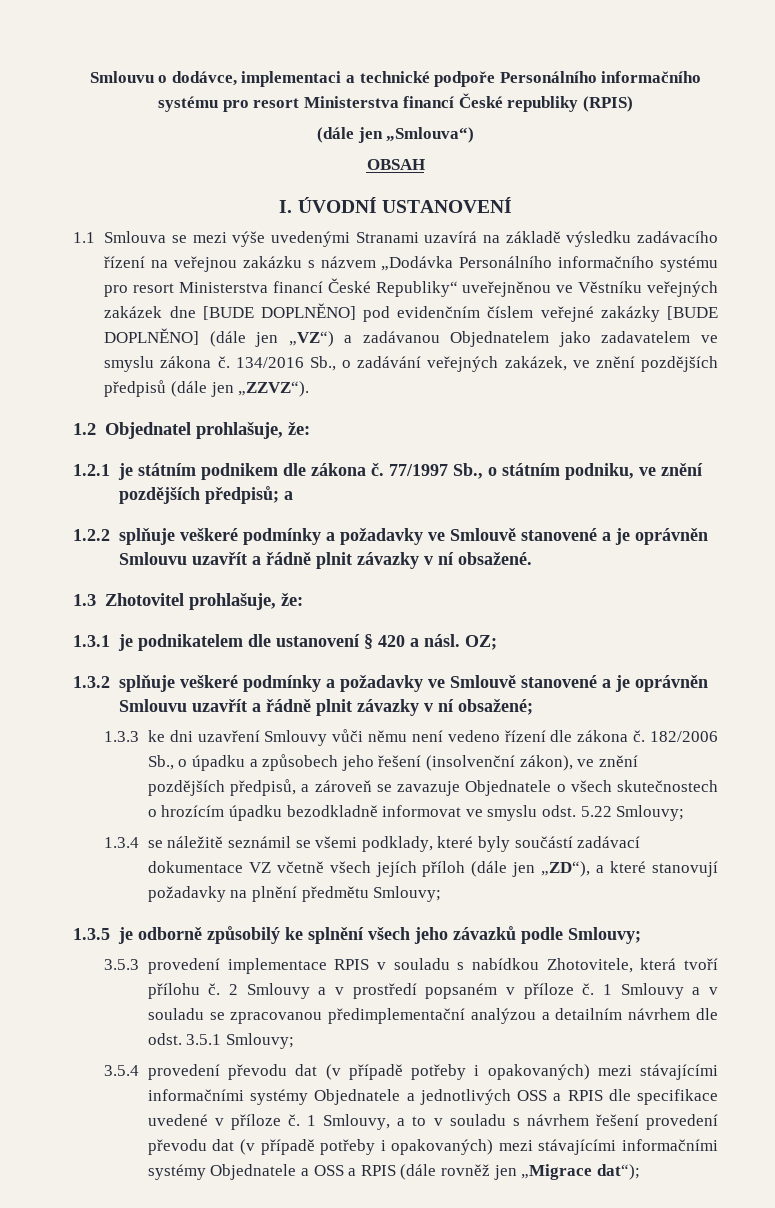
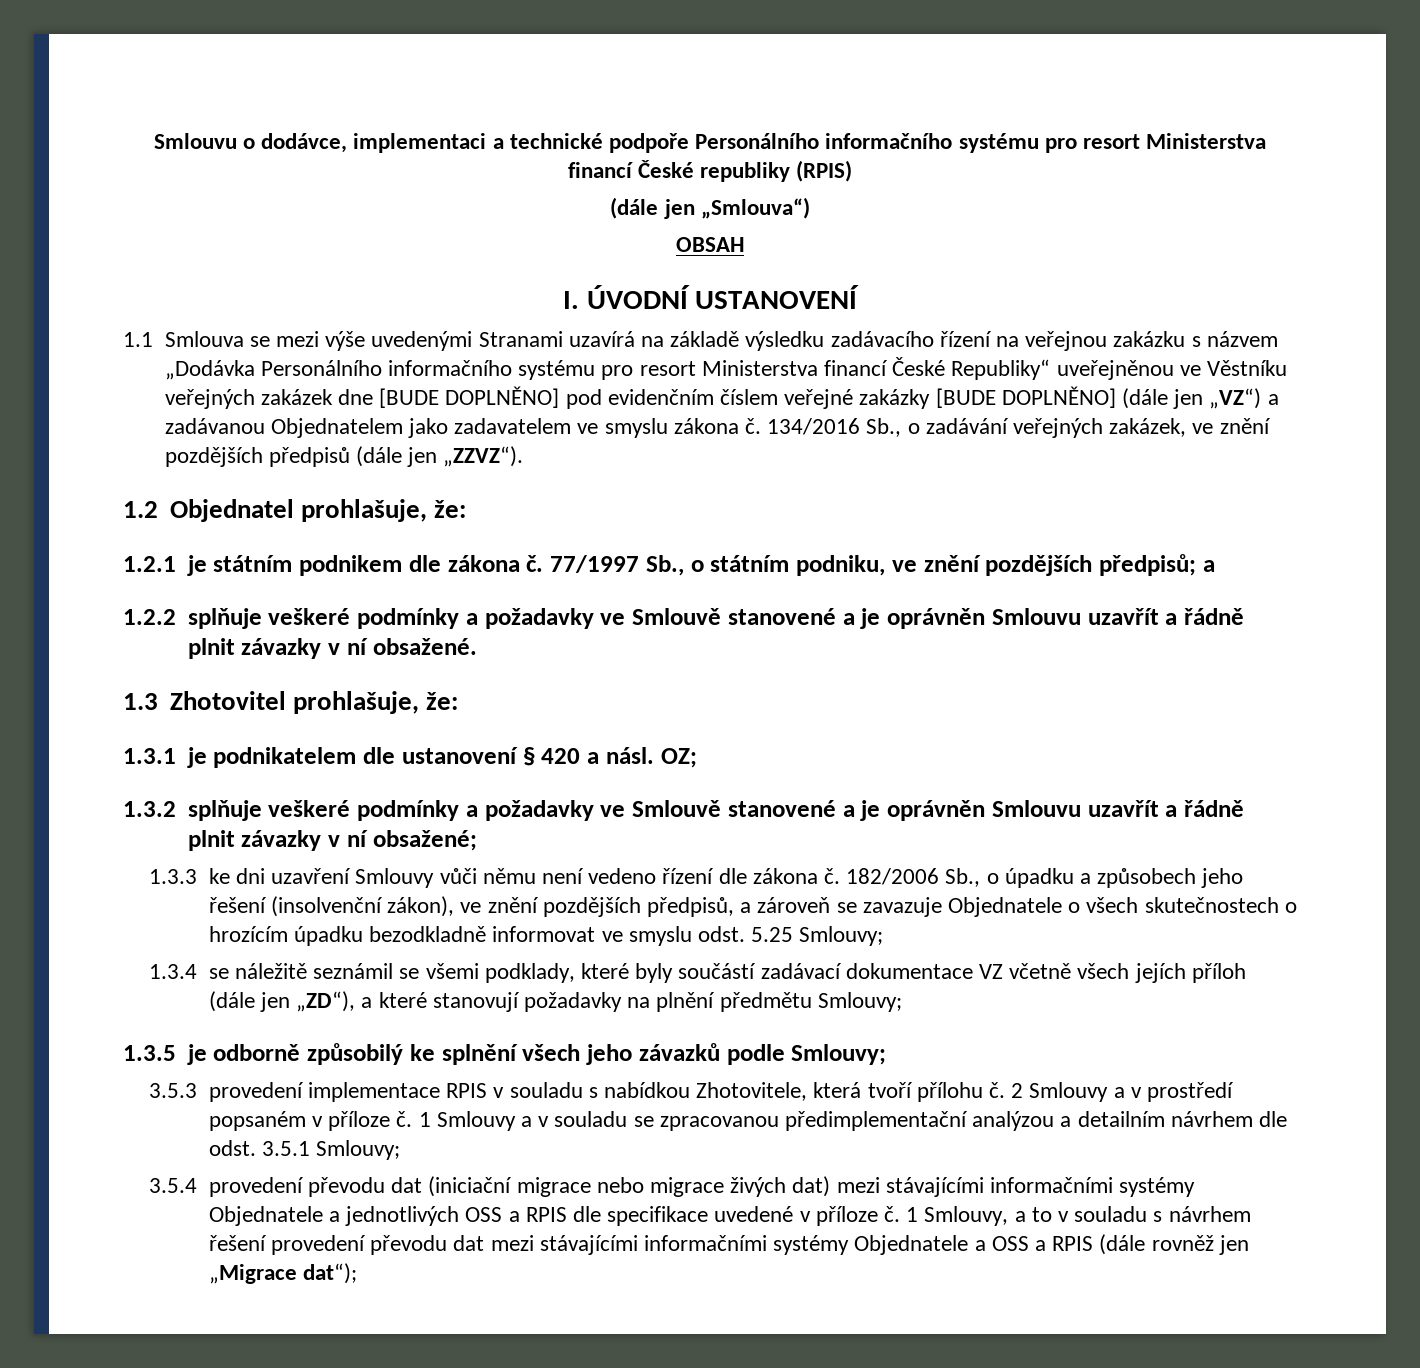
[580,806,612,817] 5.22 -> [751,927,794,942] 5.25
[325,1064,590,1080] (v případě potřeby i opakovaných) -> [428,1176,831,1197] (iniciační migrace nebo migrace živých dat)
[239,1139,494,1155] (v případě potřeby i opakovaných) -> (485, 1243) none

